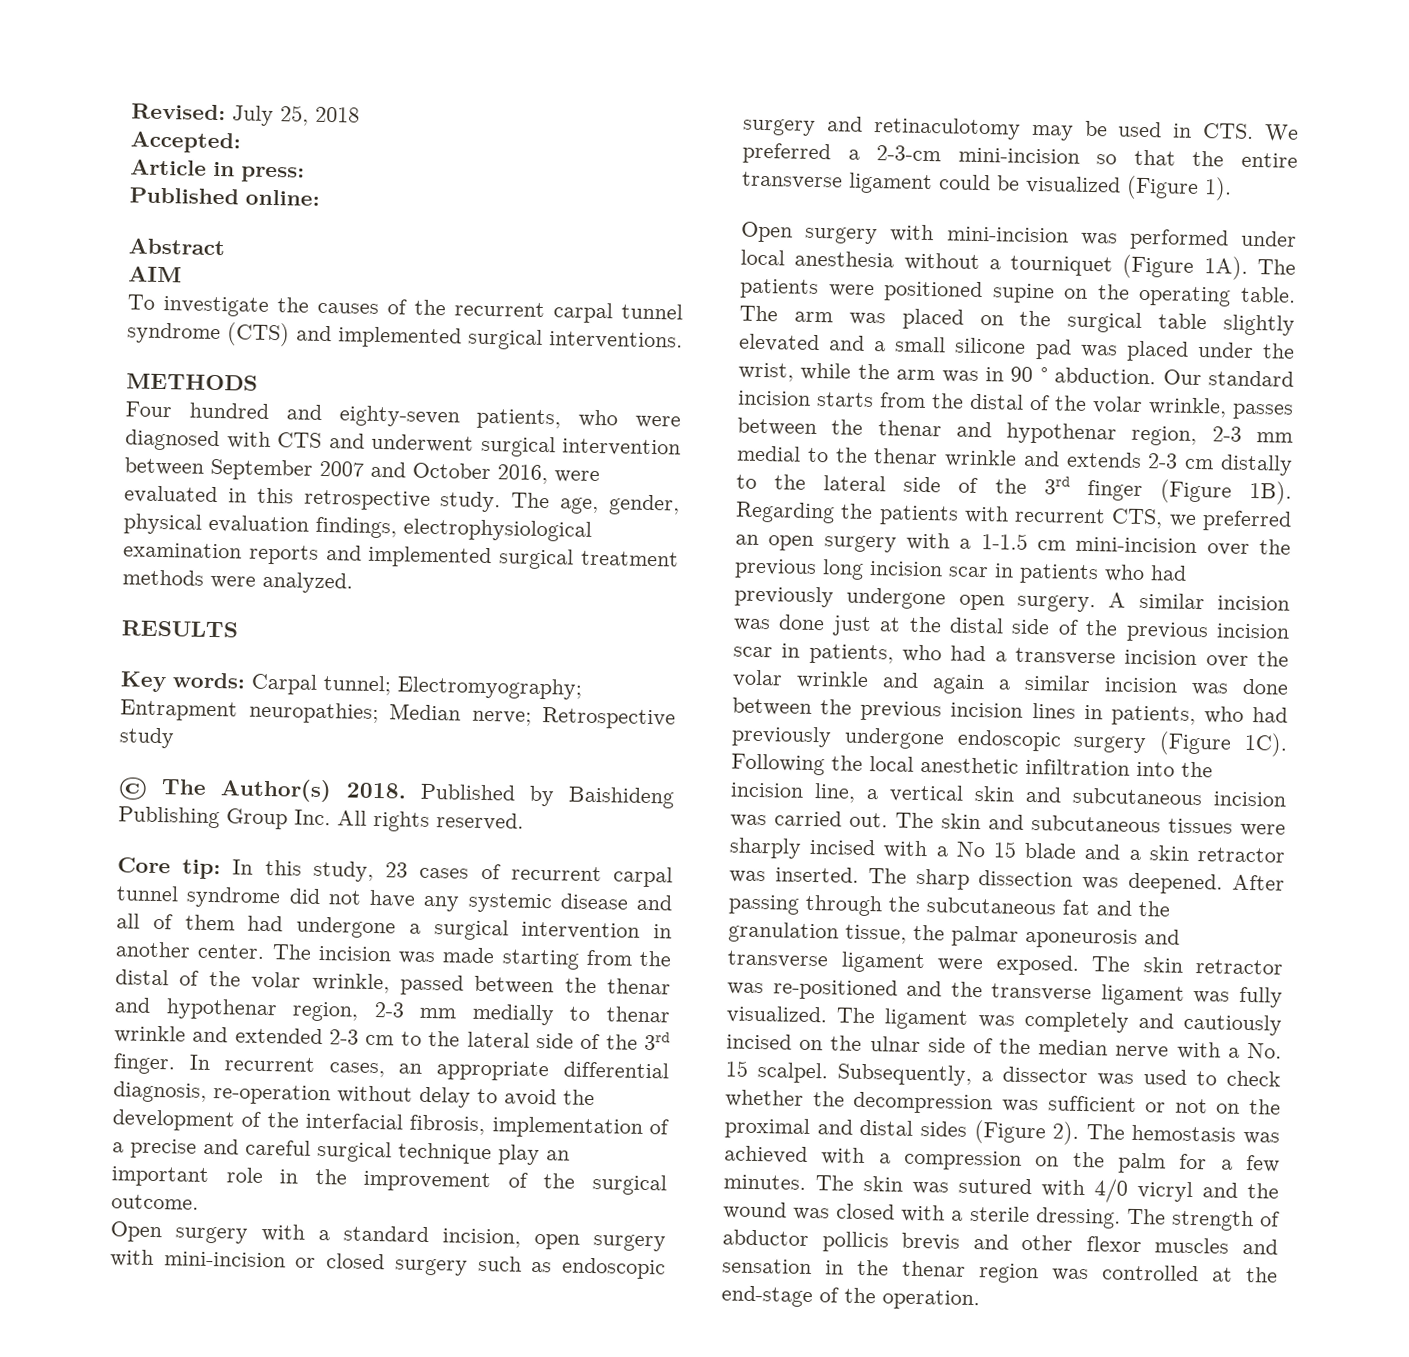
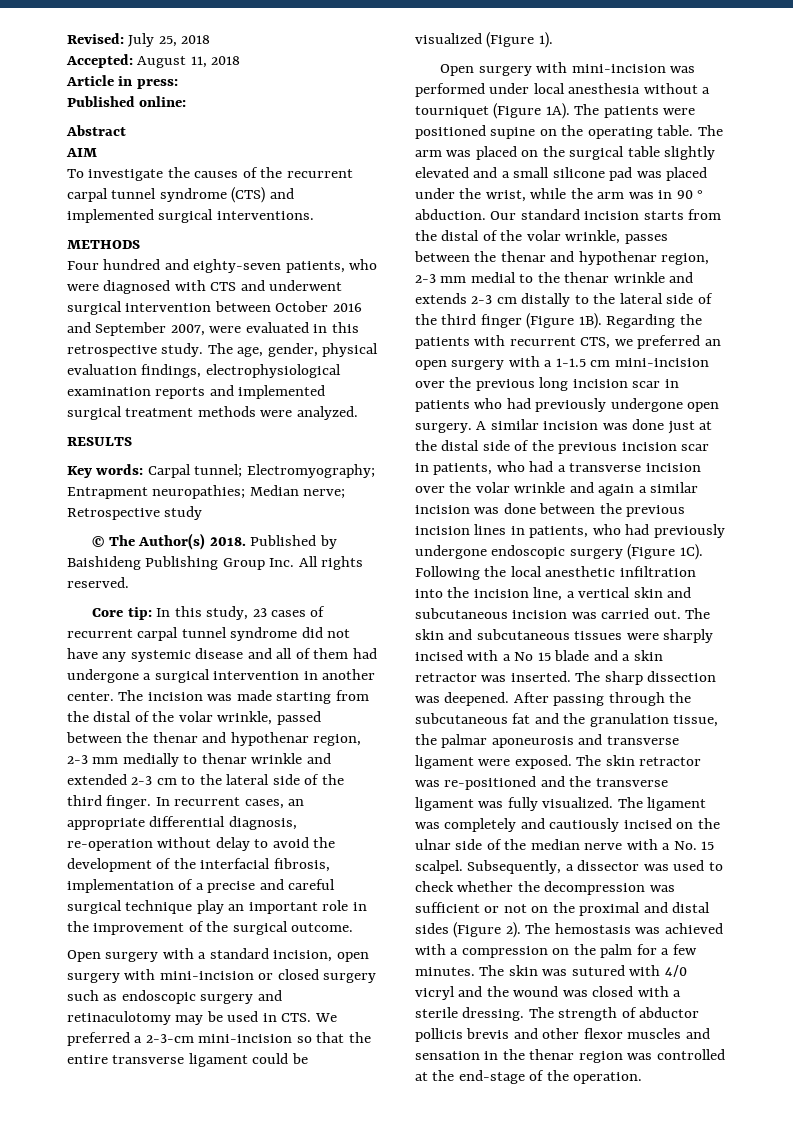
(241, 142) none -> [137,56,241,68] August 11, 2018
[210,458,548,485] September 2007 and October 2016, -> [275,301,362,312] [67,322,205,336] October 2016 and September 2007,
[644,1031,671,1051] 3rd -> [67,795,102,806] third
[1043,476,1070,495] 3rd -> [441,314,477,325] third

